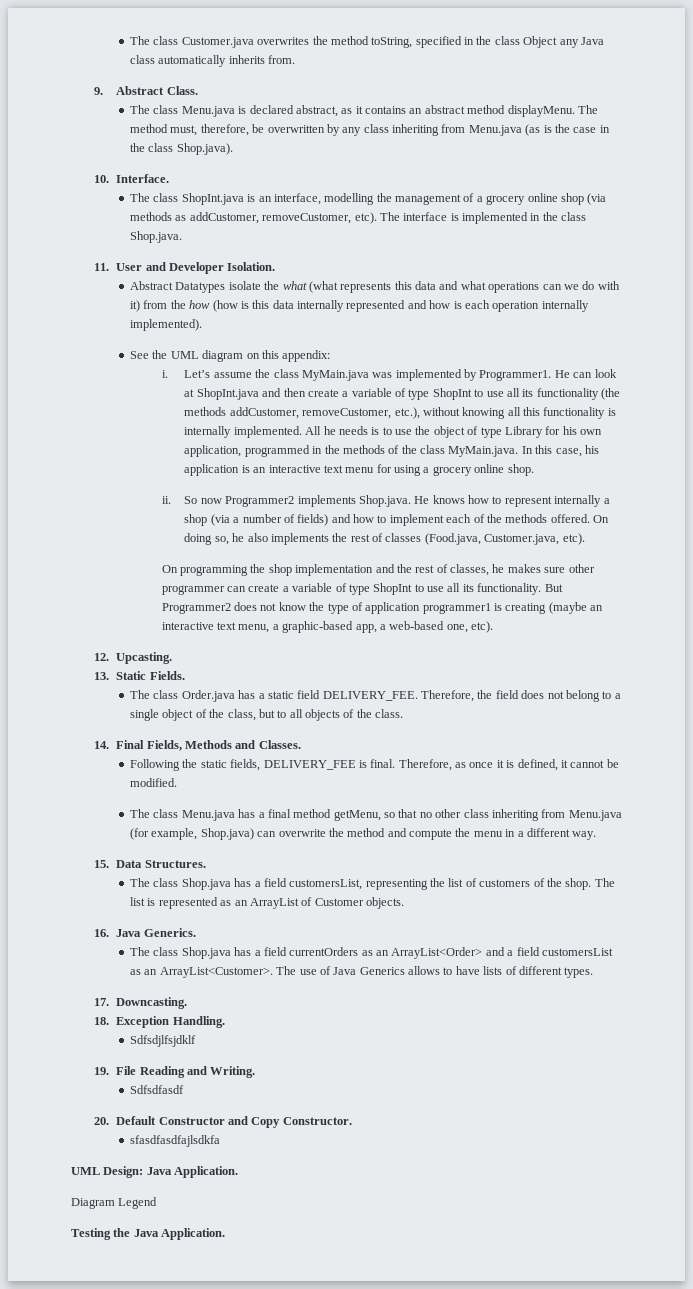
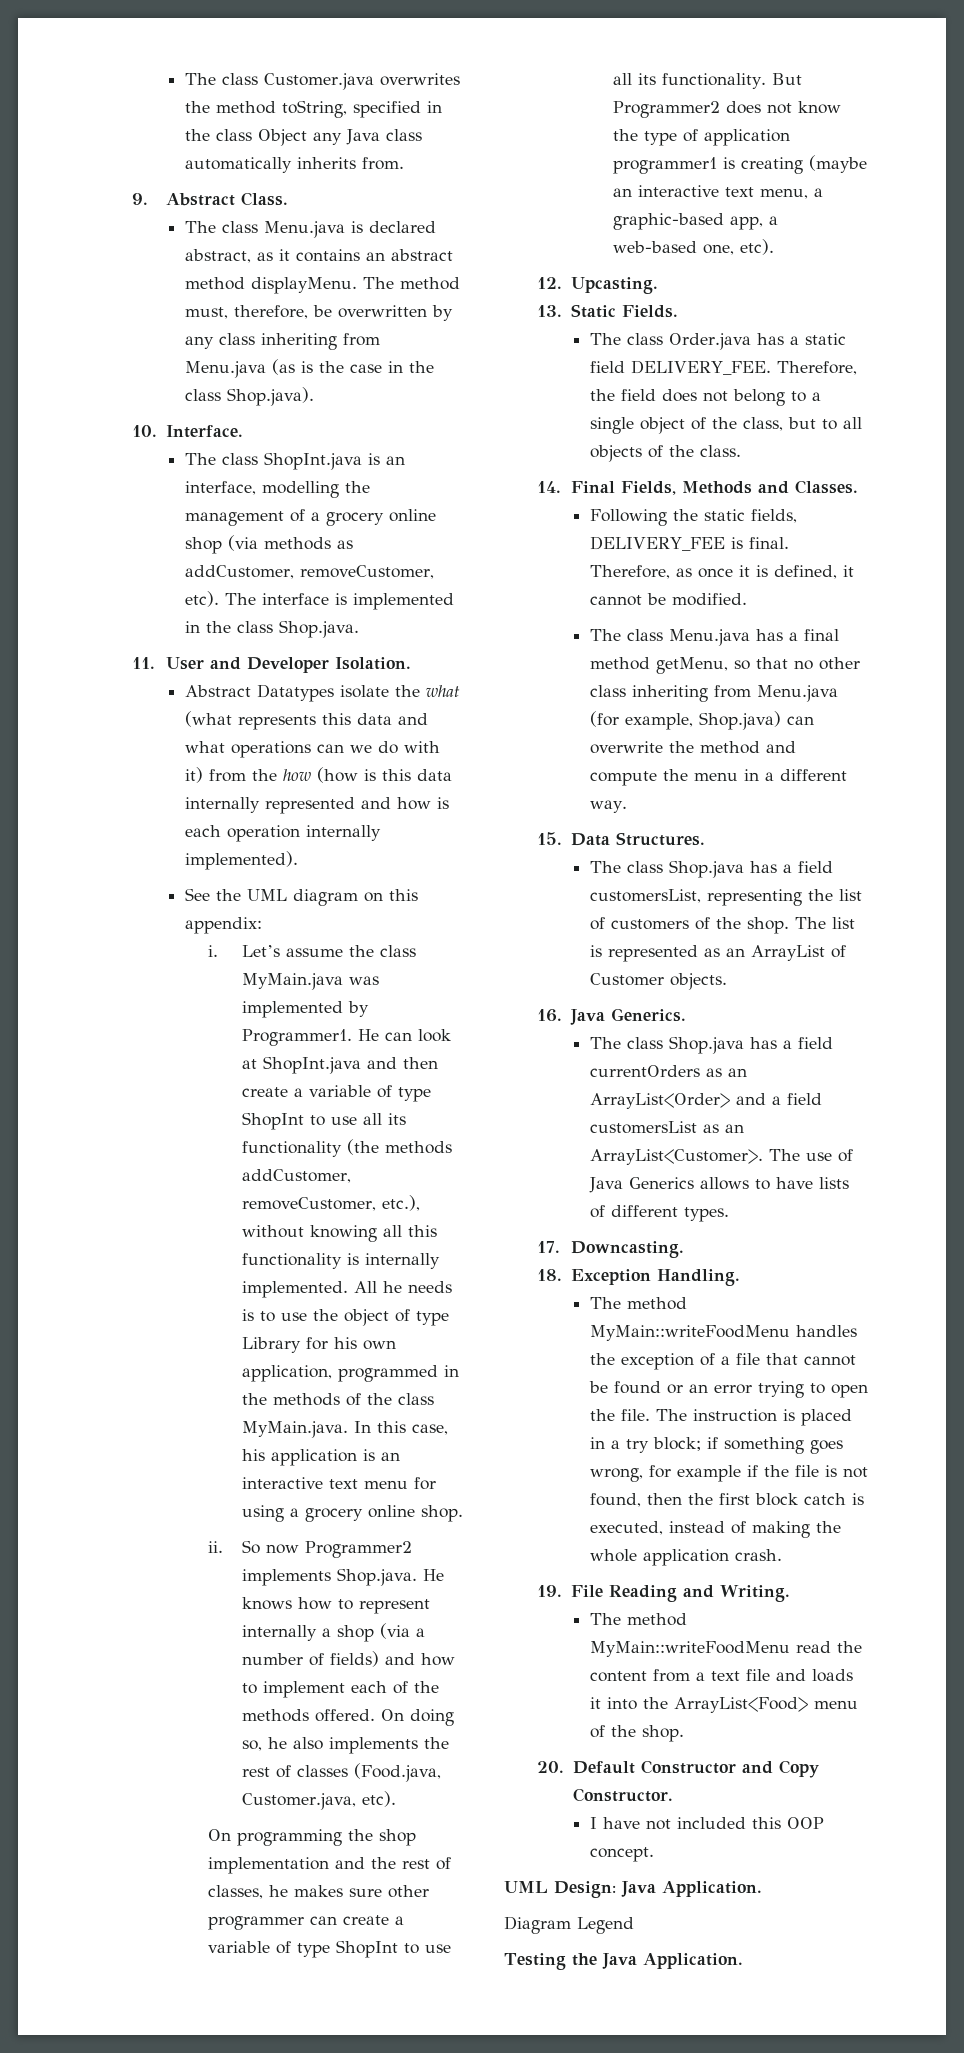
[130,1035,197,1047] Sdfsdjlfsjdklf -> [589,1297,687,1310] [589,1325,857,1341] [589,1353,856,1370] [588,1381,868,1398] [589,1409,852,1426] [589,1437,843,1454] [589,1465,868,1482] [589,1493,864,1507] [589,1521,841,1538] [589,1549,782,1566] The method MyMain::writeFoodMenu handles the exception of a file that cannot be found or an error trying to open the file. The instruction is placed in a try block; if something goes wrong, for example if the file is not found, then the first block catch is executed, instead of making the whole application crash.
[130,1085,185,1094] Sdfsdfasdf -> [589,1613,687,1626] [589,1641,862,1657] [589,1669,853,1682] [589,1697,858,1713] [589,1725,684,1742] The method MyMain::writeFoodMenu read the content from a text file and loads it into the ArrayList<Food> menu of the shop.
[130,1135,221,1147] sfasdfasdfajlsdkfa -> [589,1817,824,1830] [589,1847,654,1862] I have not included this OOP concept.

